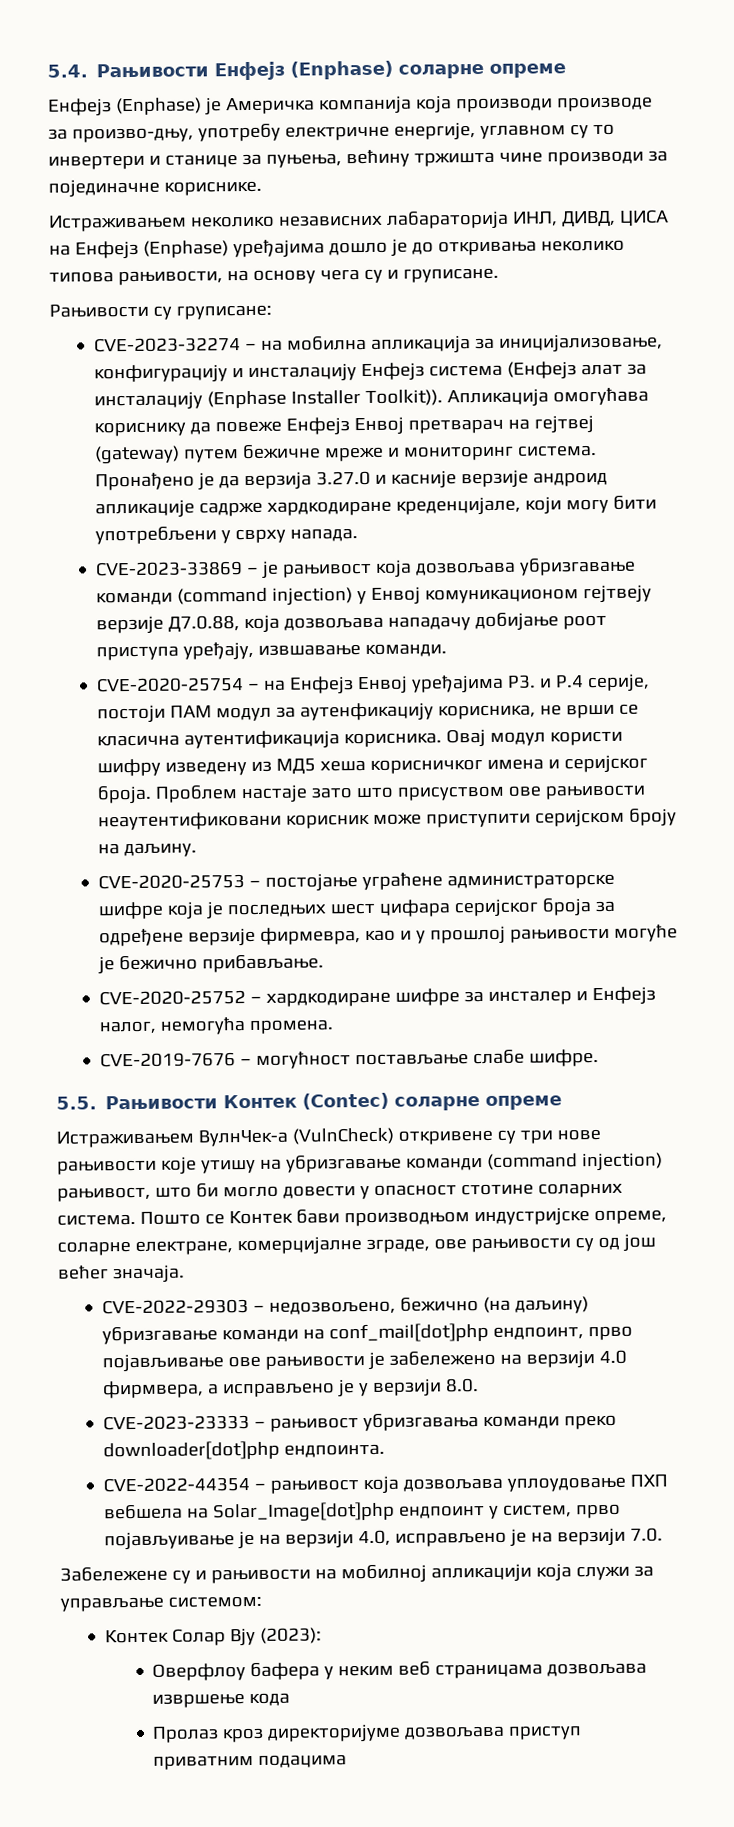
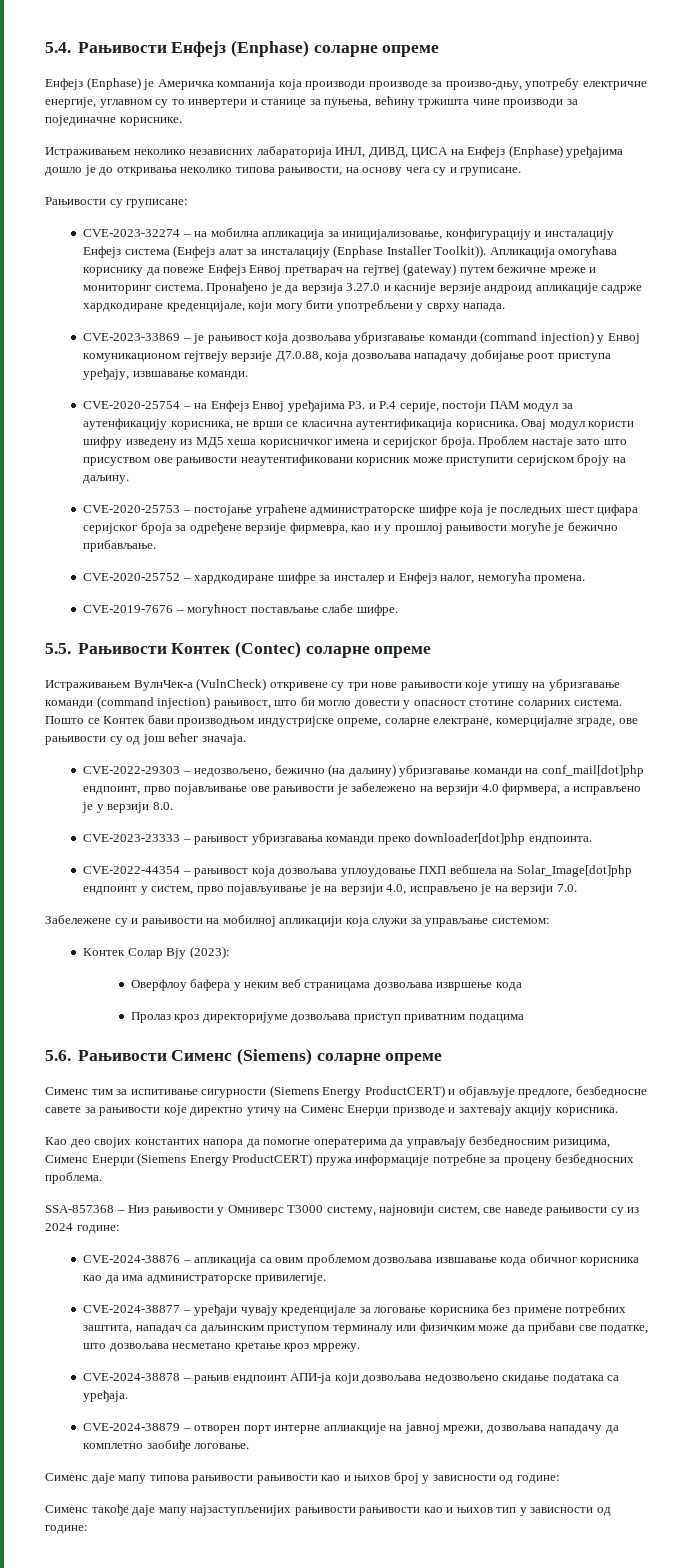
(348, 1761) none -> [45,1048,443,1065] [45,1085,647,1098] [45,1105,618,1116] [45,1136,610,1148] [45,1153,635,1166] [45,1172,102,1184] [45,1205,640,1216] [45,1223,120,1234] [83,1254,640,1266] [83,1273,327,1284] [83,1304,627,1316] [83,1322,649,1334] [83,1343,360,1352] [83,1373,620,1384] [83,1390,129,1402] [83,1423,619,1434] [83,1440,250,1452] [45,1472,560,1484] [45,1504,611,1516] [45,1525,88,1534] // 5.6. Рањивости Сименс (Siemens) соларне опреме // Сименс тим за испитивање сигурности (Siemens Energy ProductCERT) и објављује предлоге, безбедносне савете за рањивости које директно утичу на Сименс Енерџи призводе и захтевају акцију корисника. // Као део својих константих напора да помогне оператерима да управљају безбедносним ризицима, Сименс Енерџи (Siemens Energy ProductCERT) пружа информације потребне за процену безбедносних проблема. // SSA-857368 – Низ рањивости у Омниверс Т3000 систему, најновији систем, све наведе рањивости су из 2024 године: // CVE-2024-38876 – апликација са овим проблемом дозвољава извшавање кода обичног корисника као да има администраторске привилегије. // CVE-2024-38877 – уређаји чувају креденцијале за логовање корисника без примене потребних заштита, нападач са даљинским приступом терминалу или физичким може да прибави све податке, што дозвољава несметано кретање кроз мррежу. // CVE-2024-38878 – рањив ендпоинт АПИ-ја који дозвољава недозвољено скидање података са уређаја. // CVE-2024-38879 – отворен порт интерне аплиакције на јавној мрежи, дозвољава нападачу да комплетно заобиђе логовање. // Сименс даје мапу типова рањивости рањивости као и њихов број у зависности од године: // Сименс такође даје мапу најзаступљенијих рањивости рањивости као и њихов тип у зависности од године:

